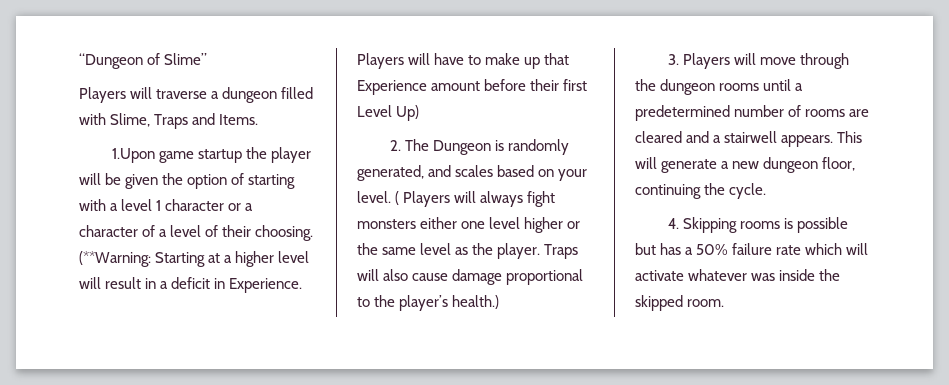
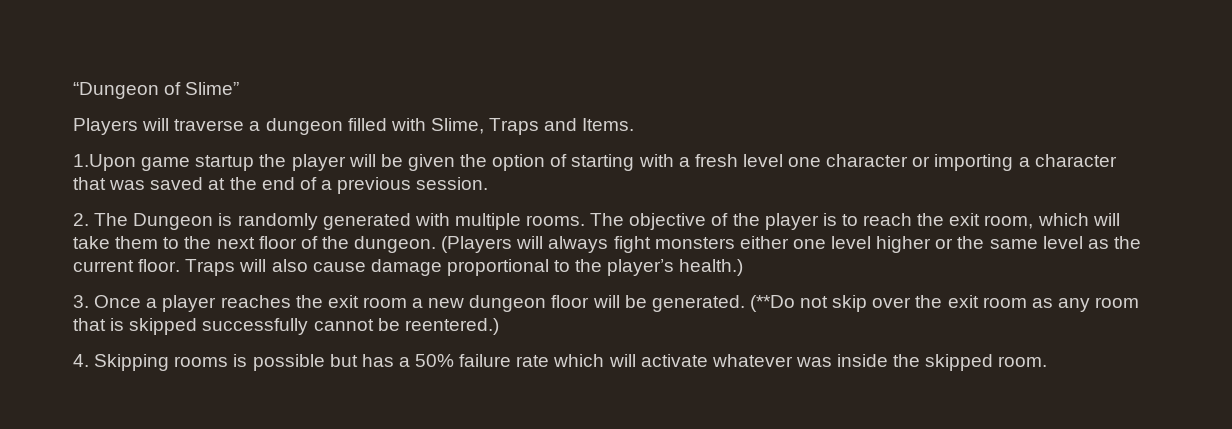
[121,199,162,211] level 1 -> [694,154,822,167] fresh level one
(242, 207) none -> [934,154,1014,171] importing
[142,225,314,241] [79,251,310,267] [79,277,303,293] [357,53,570,69] [357,79,588,95] [357,105,420,121] of a level of their choosing. (**Warning: Starting at a higher level will result in a deficit in Experience. Players will have to make up that Experience amount before their first Level Up) -> [73,177,489,194] that was saved at the end of a previous session.
[357,165,588,181] [357,191,451,207] generated, and scales based on your level. ( Players -> [322,213,1120,230] [73,236,513,253] generated with multiple rooms. The objective of the player is to reach the exit room, which will take them to the next floor of the dungeon. (Players
[497,243,541,259] player. -> [73,259,181,272] current floor.
[683,53,850,69] [635,79,804,95] [635,105,870,121] [635,131,863,147] [635,157,856,173] [635,183,767,199] Players will move through the dungeon rooms until a predetermined number of rooms are cleared and a stairwell appears. This will generate a new dungeon floor, continuing the cycle. -> [94,295,1140,312] [73,318,499,335] Once a player reaches the exit room a new dungeon floor will be generated. (**Do not skip over the exit room as any room that is skipped successfully cannot be reentered.)

